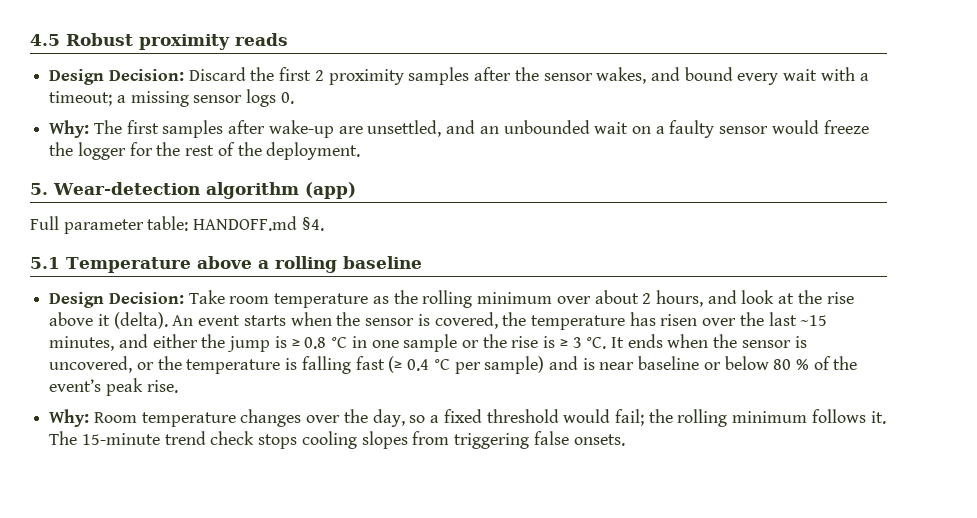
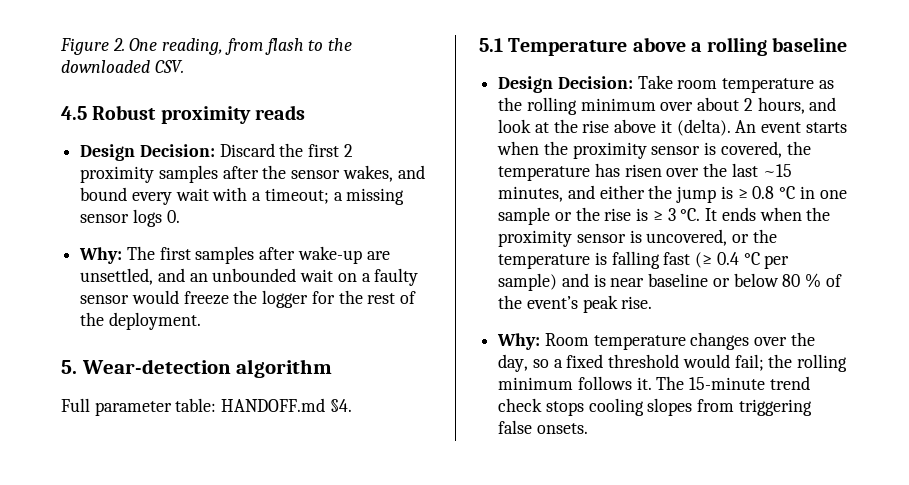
(30, 40) none -> [60,38,353,55] [61,60,184,73] Figure 2. One reading, from flash to the downloaded CSV. //
[304,182,356,199] (app) -> (333, 368) none
(361, 319) none -> [572,142,647,159] proximity
(738, 341) none -> [498,230,573,247] proximity

